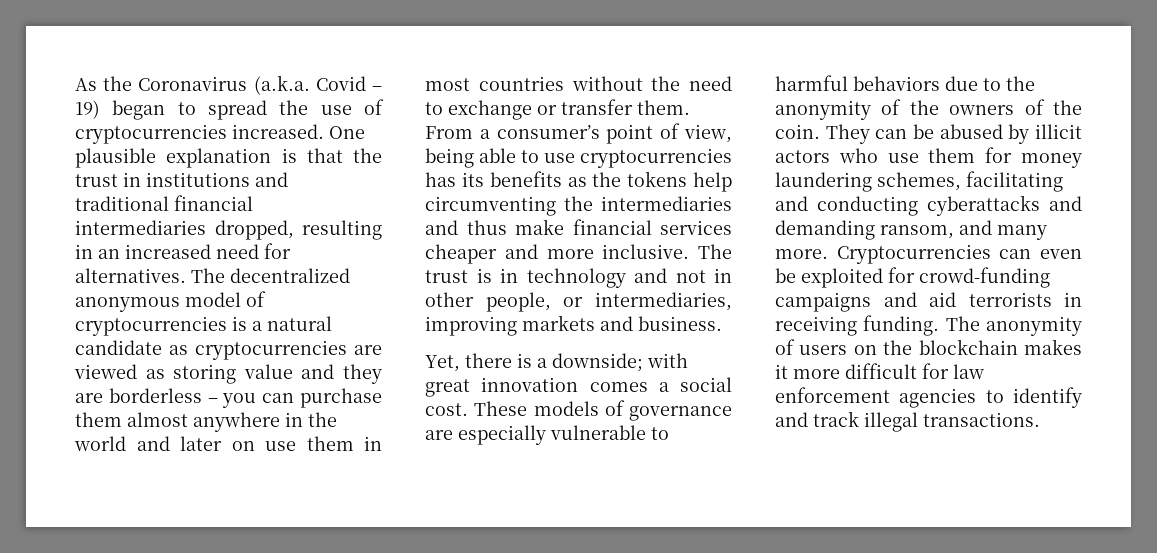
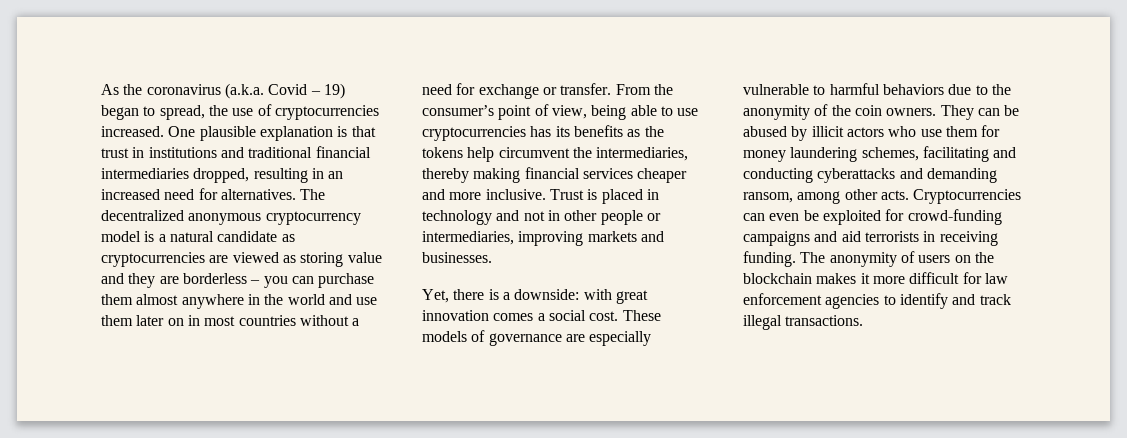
[138,76,248,91] Coronavirus -> [146,84,221,95] coronavirus
[208,100,267,120] spread -> [159,105,205,120] spread,
[353,148,382,163] the -> (376, 131) none
[185,291,266,307] [75,316,227,336] model of cryptocurrencies -> [265,211,361,225] [101,231,141,242] cryptocurrency model
[180,436,382,451] [425,76,732,91] [425,99,690,120] [425,126,490,139] later on use them in most countries without the need to exchange or transfer them. From a -> [356,297,378,305] [101,315,360,326] [422,83,673,99] use them later on in most countries without a need for exchange or transfer. From the
[425,196,732,216] [425,219,564,235] circumventing the intermediaries and thus make -> [498,147,689,161] [422,168,521,183] circumvent the intermediaries, thereby making
[698,244,732,259] [425,268,492,283] The trust is -> [549,189,643,204] Trust is placed
[485,292,551,312] people, -> [600,210,643,225] people
[638,316,722,331] business. -> [422,252,492,263] businesses.
[552,353,643,372] downside; -> [514,289,580,300] downside:
[949,99,1082,115] [775,124,820,139] owners of the coin. -> [854,105,937,116] coin owners.
[959,220,1047,240] [775,249,828,259] and many more. -> [797,189,909,204] among other acts.

